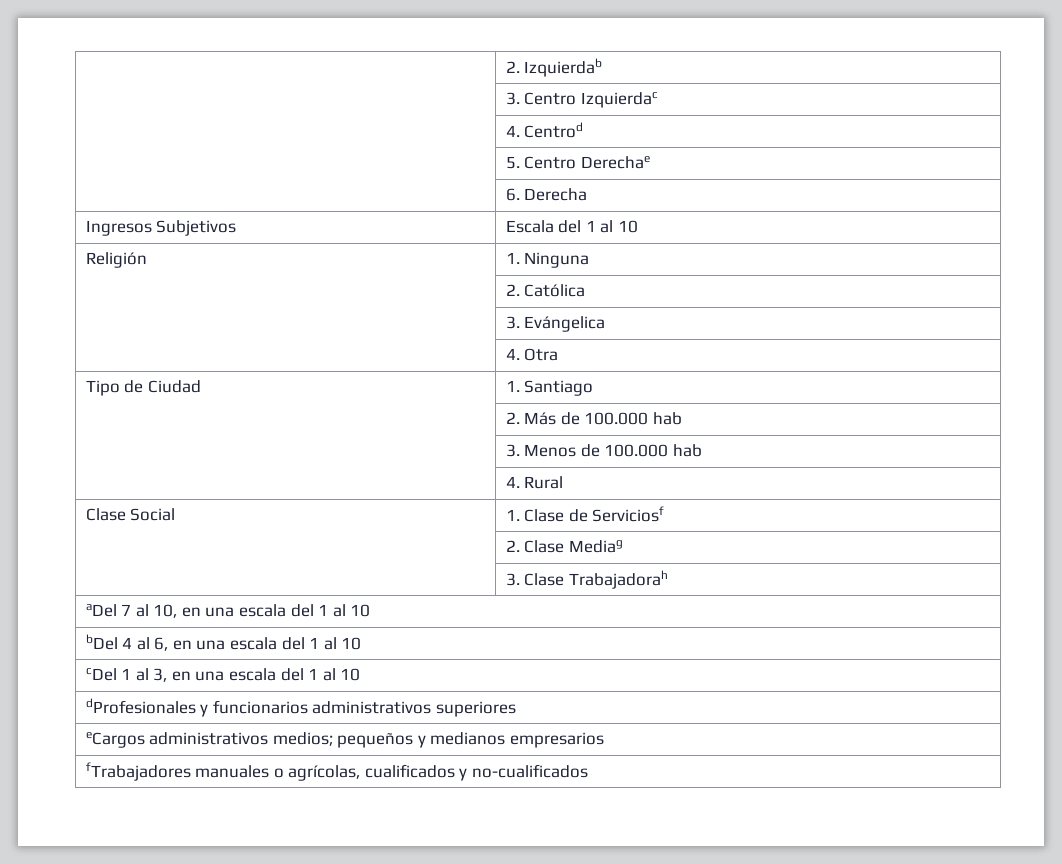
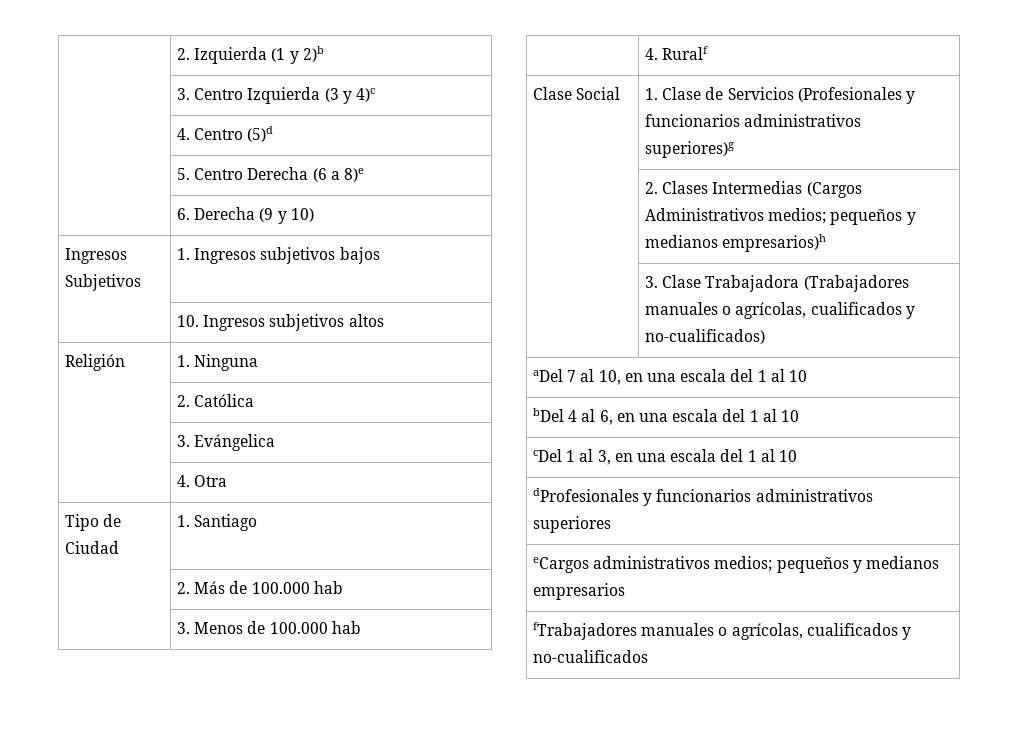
[505,58,603,77] [505,92,658,108] [505,122,584,138] | 2. Izquierdab // | 3. Centro Izquierdac // | 4. Centrod -> [177,46,324,64] [177,87,376,104] [177,126,274,142] | 2. Izquierda (1 y 2)b // | 3. Centro Izquierda (3 y 4)c // | 4. Centro (5)d
[580,156,650,169] Derechae -> [247,167,365,182] Derecha (6 a 8)e
(588, 194) none -> [259,208,314,224] (9 y 10)
[505,220,638,233] Escala del 1 al 10 -> [177,247,380,264] [177,314,384,331] 1. Ingresos subjetivos bajos // | 10. Ingresos subjetivos altos
[524,476,564,489] Rural -> [662,46,709,60] Ruralf
[592,506,665,522] [505,540,623,553] [505,570,668,589] Serviciosf // | 2. Clase Mediag // | 3. Clase Trabajadorah -> [727,87,916,104] [645,114,862,127] [645,141,735,158] [645,181,862,198] [645,208,916,225] [645,234,827,252] [645,275,909,292] [645,302,915,319] [645,329,766,344] Servicios (Profesionales y funcionarios administrativos superiores)g // | 2. Clases Intermedias (Cargos Administrativos medios; pequeños y medianos empresarios)h // | 3. Clase Trabajadora (Trabajadores manuales o agrícolas, cualificados y no-cualificados)

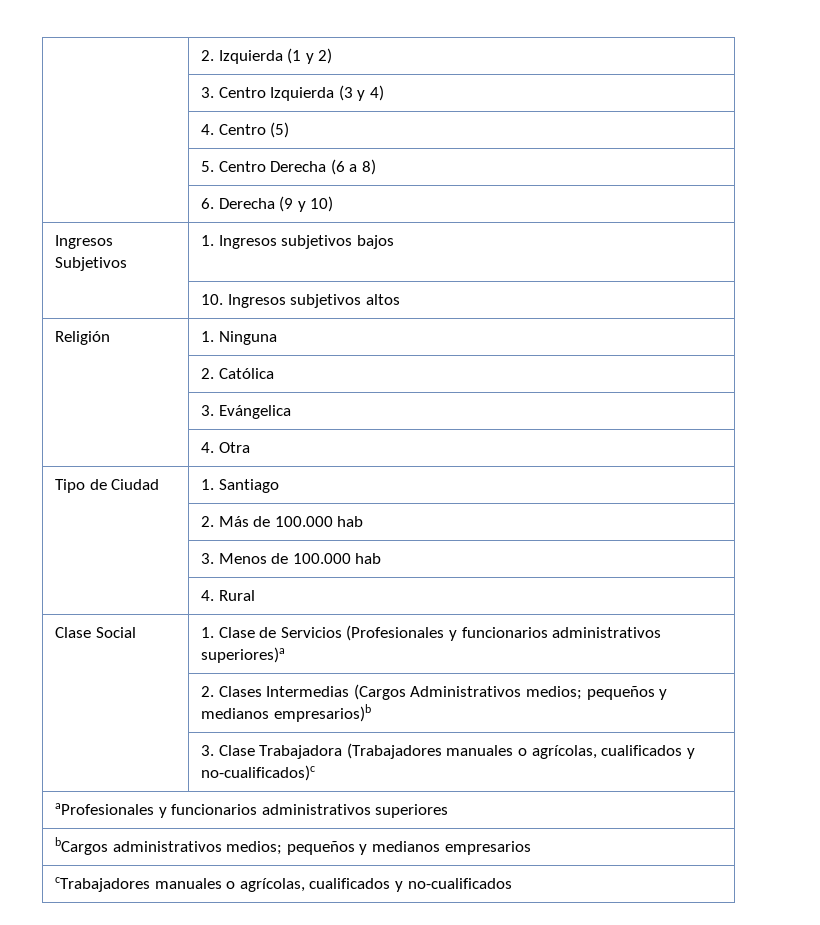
[302,46,324,62] 2)b -> [318,48,333,64] 2)
[356,88,376,102] 4)c -> [370,85,385,101] 4)
[247,126,274,142] (5)d -> [270,122,290,138] (5)
[344,168,365,182] 8)e -> [362,159,377,175] 8)
[662,46,709,60] Ruralf -> [218,590,255,601] Rural
[645,141,735,158] superiores)g -> [201,647,286,663] superiores)a
[722,234,827,252] empresarios)h -> [273,704,371,722] empresarios)b
[645,329,766,344] [533,369,807,385] [533,408,799,425] [533,449,797,465] [533,488,640,502] no-cualificados) // aDel 7 al 10, en una escala del 1 al 10 // bDel 4 al 6, en una escala del 1 al 10 // cDel 1 al 3, en una escala del 1 al 10 // dProfesionales -> [201,765,316,781] [55,803,155,815] no-cualificados)c // aProfesionales
[533,557,590,573] eCargos -> [55,837,109,855] bCargos
[533,622,638,640] fTrabajadores -> [55,877,151,892] cTrabajadores

